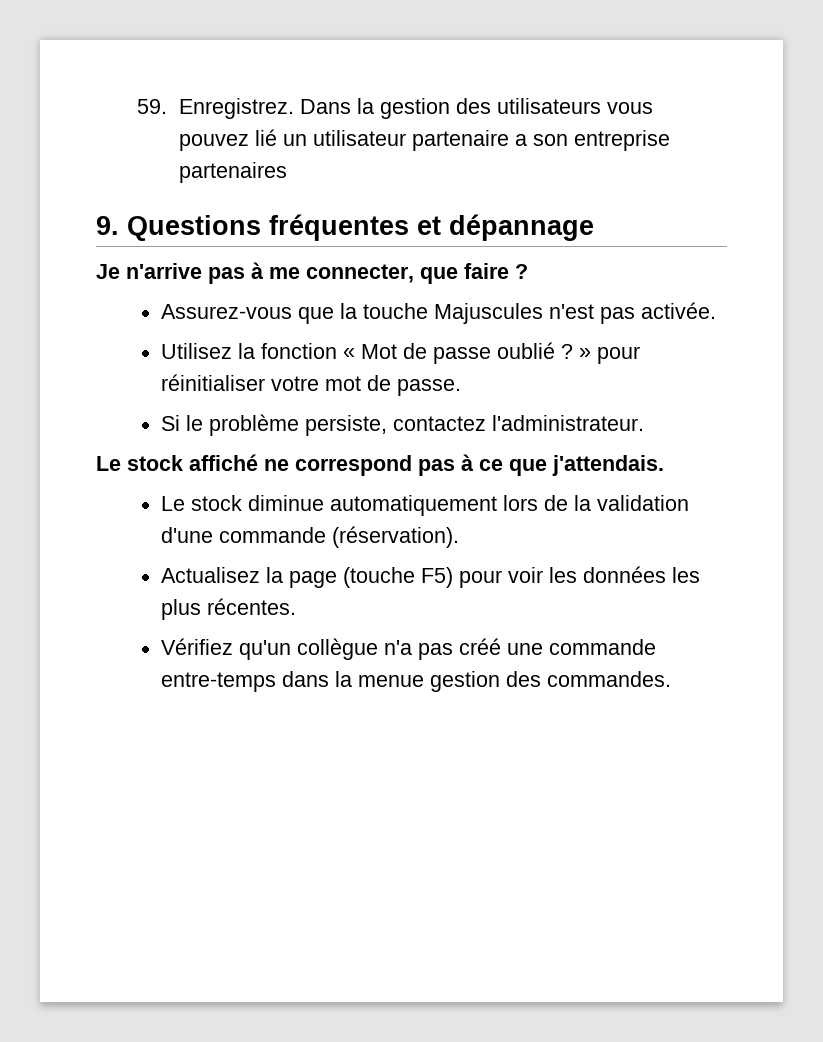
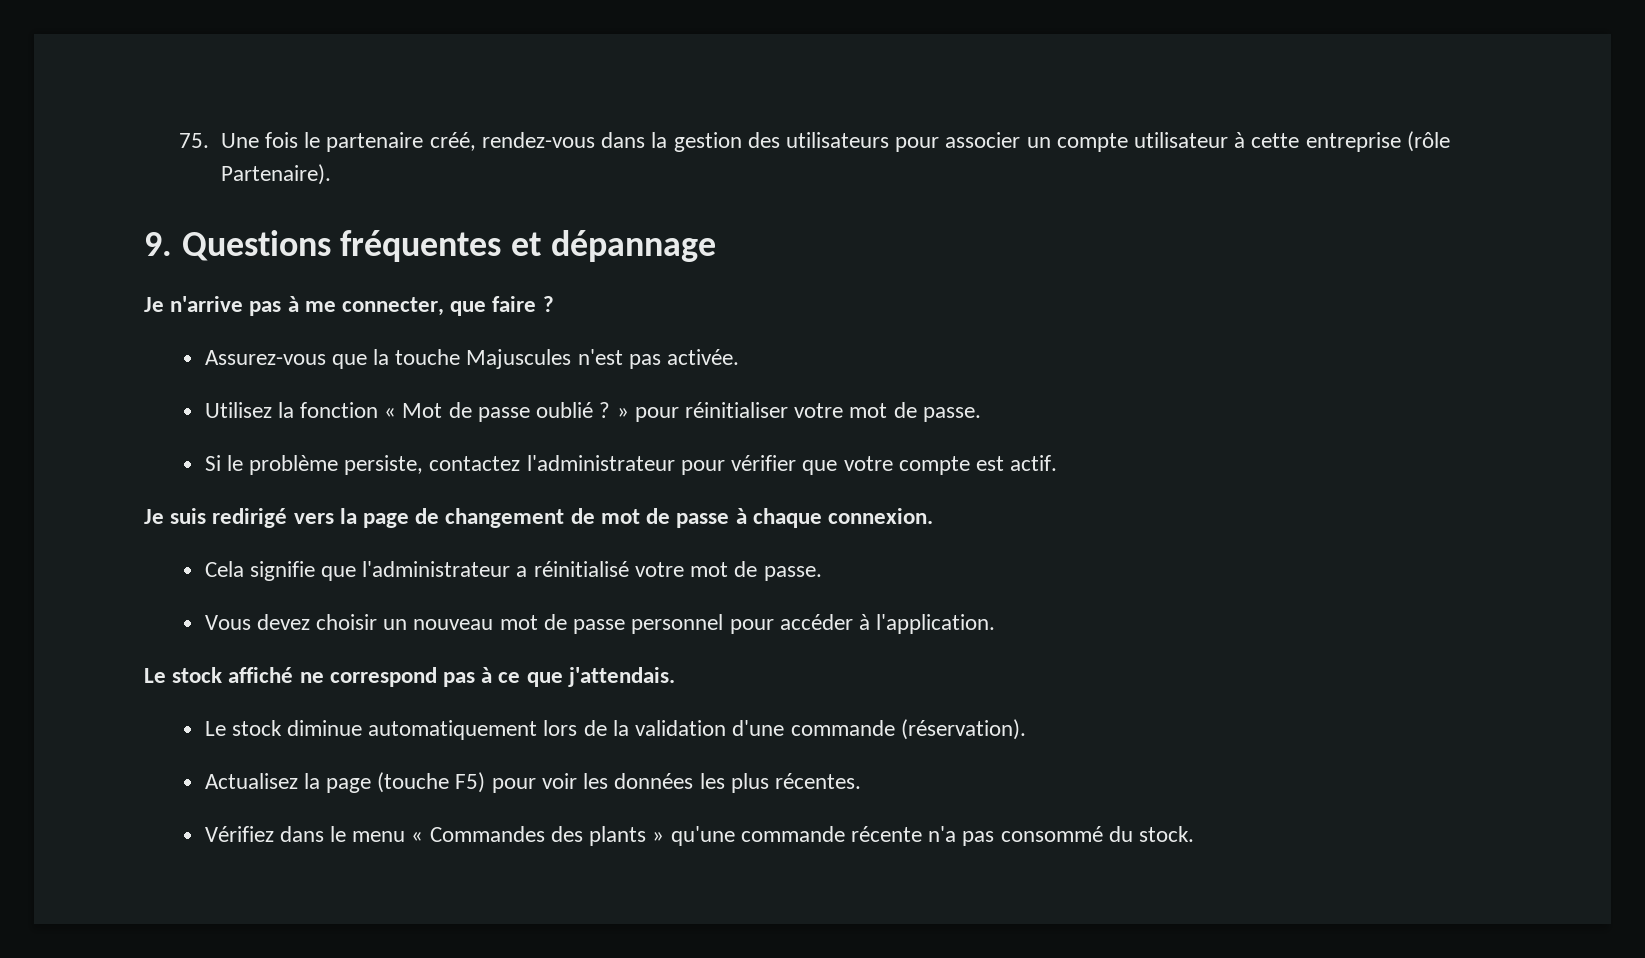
[137,98,653,119] [178,129,670,151] [178,162,287,183] 59. Enregistrez. Dans la gestion des utilisateurs vous pouvez lié un utilisateur partenaire a son entreprise partenaires -> [179,131,1450,152] [220,164,331,185] 75. Une fois le partenaire créé, rendez-vous dans la gestion des utilisateurs pour associer un compte utilisateur à cette entreprise (rôle Partenaire).
[492,415,645,431] l'administrateur. -> [526,455,1058,475] [144,508,933,528] [204,561,822,581] [204,614,996,634] l'administrateur pour vérifier que votre compte est actif. // Je suis redirigé vers la page de changement de mot de passe à chaque connexion. // Cela signifie que l'administrateur a réinitialisé votre mot de passe. // Vous devez choisir un nouveau mot de passe personnel pour accéder à l'application.
[239,638,657,660] [161,671,672,692] qu'un collègue n'a pas créé une commande entre-temps dans la menue gestion des commandes. -> [279,826,1194,846] dans le menu « Commandes des plants » qu'une commande récente n'a pas consommé du stock.

